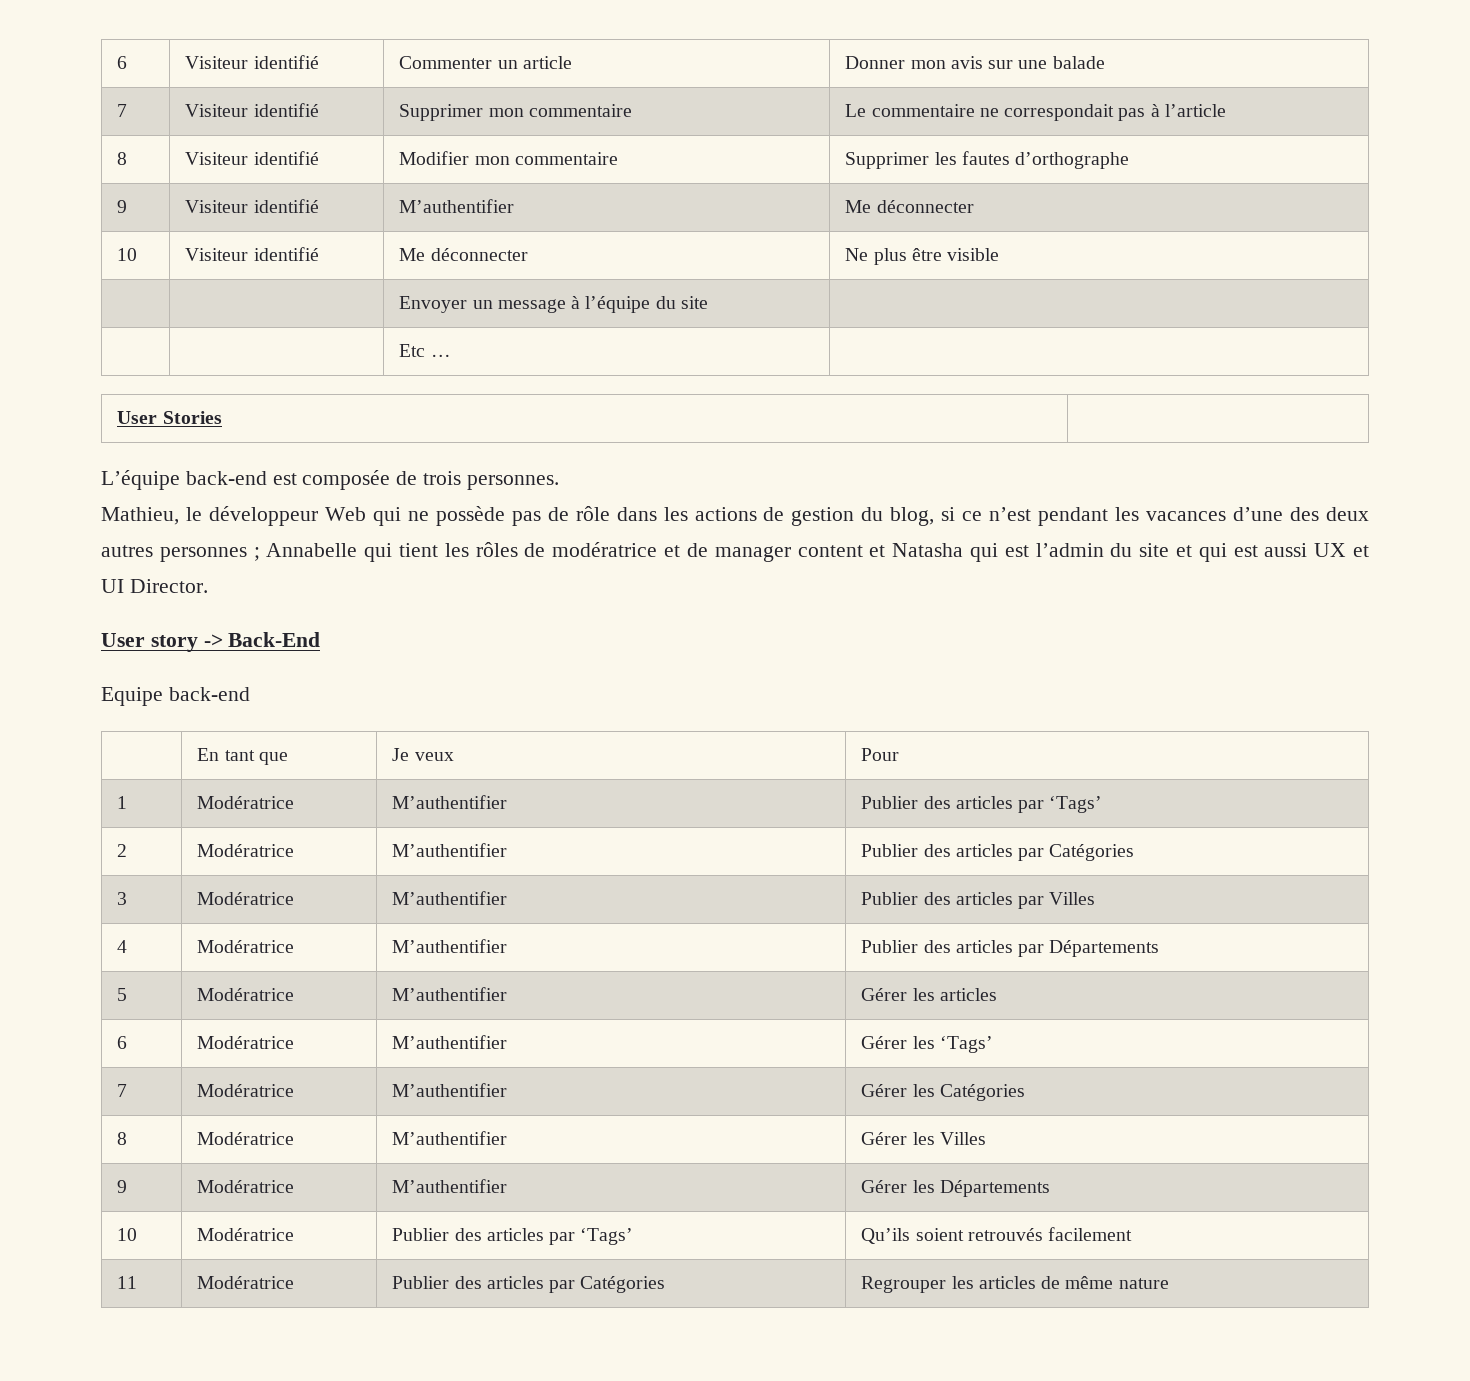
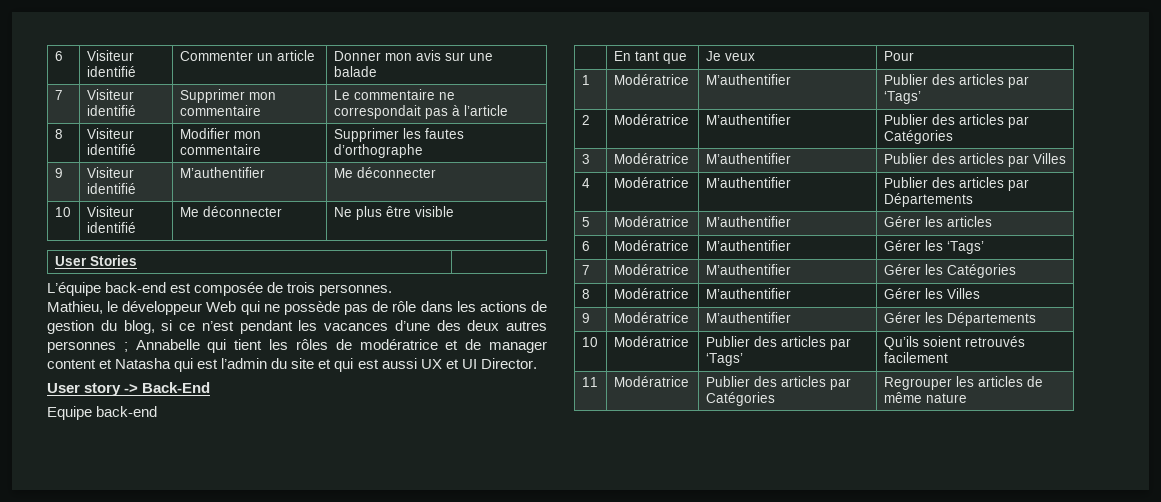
[399,296,708,313] [399,344,451,357] // | | Envoyer un message à l’équipe du site | // | | Etc … | -> (454, 211) none

